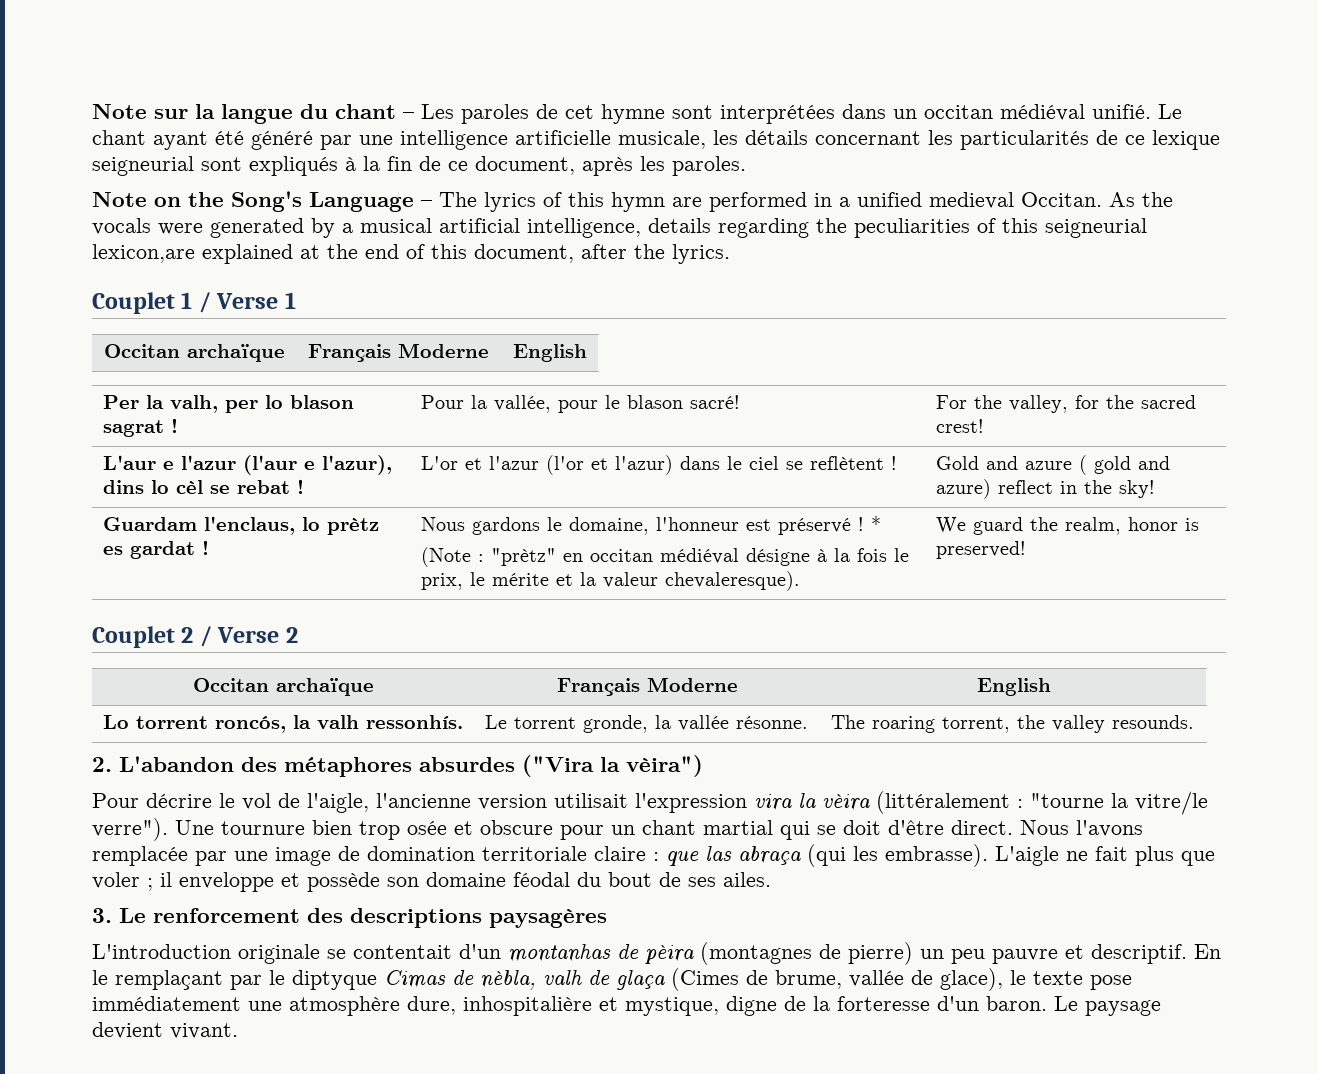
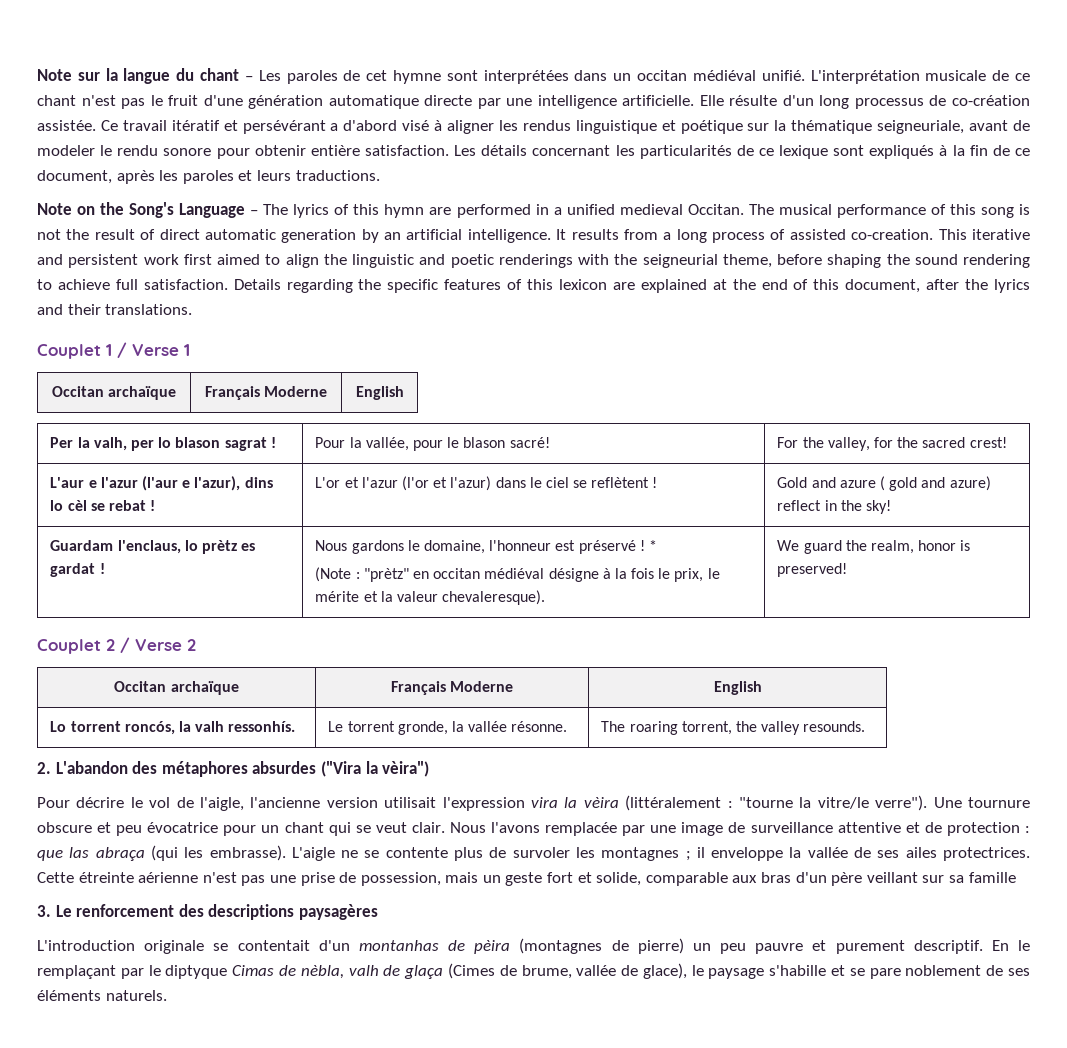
[1158,104,1182,119] [92,130,738,150] Le chant ayant été généré par une intelligence artificielle musicale, les -> [810,70,1031,84] [37,95,1030,109] [37,120,1031,134] [37,145,477,159] L'interprétation musicale de ce chant n'est pas le fruit d'une génération automatique directe par une intelligence artificielle. Elle résulte d'un long processus de co-création assistée. Ce travail itératif et persévérant a d'abord visé à aligner les rendus linguistique et poétique sur la thématique seigneuriale, avant de modeler le rendu sonore pour obtenir entière satisfaction. Les
[92,156,194,176] seigneurial -> (829, 152) none
[672,156,746,176] paroles. -> [182,170,380,184] paroles et leurs traductions.
[1109,192,1173,207] [92,218,1147,238] [92,244,195,263] As the vocals were generated by a musical artificial intelligence, details regarding the peculiarities of this seigneurial lexicon,are -> [748,204,1030,218] [37,229,1030,243] [37,254,1030,268] [37,279,635,293] The musical performance of this song is not the result of direct automatic generation by an artificial intelligence. It results from a long process of assisted co-creation. This iterative and persistent work first aimed to align the linguistic and poetic renderings with the seigneurial theme, before shaping the sound rendering to achieve full satisfaction. Details regarding the specific features of this lexicon are
[672,244,730,264] lyrics. -> [993,279,1030,293] [37,304,193,315] lyrics and their translations.
[312,820,553,840] bien trop osée et obscure -> [37,822,219,836] obscure et peu évocatrice
[703,820,773,835] martial -> (324, 827) none
[843,820,1013,835] doit d'être direct. -> [375,822,445,833] veut clair.
[367,846,646,861] domination territoriale claire -> [750,822,1020,836] surveillance attentive et de protection
[1095,846,1215,866] [92,872,771,892] fait plus que voler ; il enveloppe et possède son domaine féodal du bout de ses ailes. -> [364,847,1031,861] [37,872,1016,886] se contente plus de survoler les montagnes ; il enveloppe la vallée de ses ailes protectrices. Cette étreinte aérienne n'est pas une prise de possession, mais un geste fort et solide, comparable aux bras d'un père veillant sur sa famille
(1084, 952) none -> [835,940,905,954] purement
[1033,971,1132,990] [92,996,1161,1016] [92,1022,238,1039] texte pose immédiatement une atmosphère dure, inhospitalière et mystique, digne de la forteresse d'un baron. Le paysage devient vivant. -> [708,965,1030,979] [37,990,167,1001] paysage s'habille et se pare noblement de ses éléments naturels.

